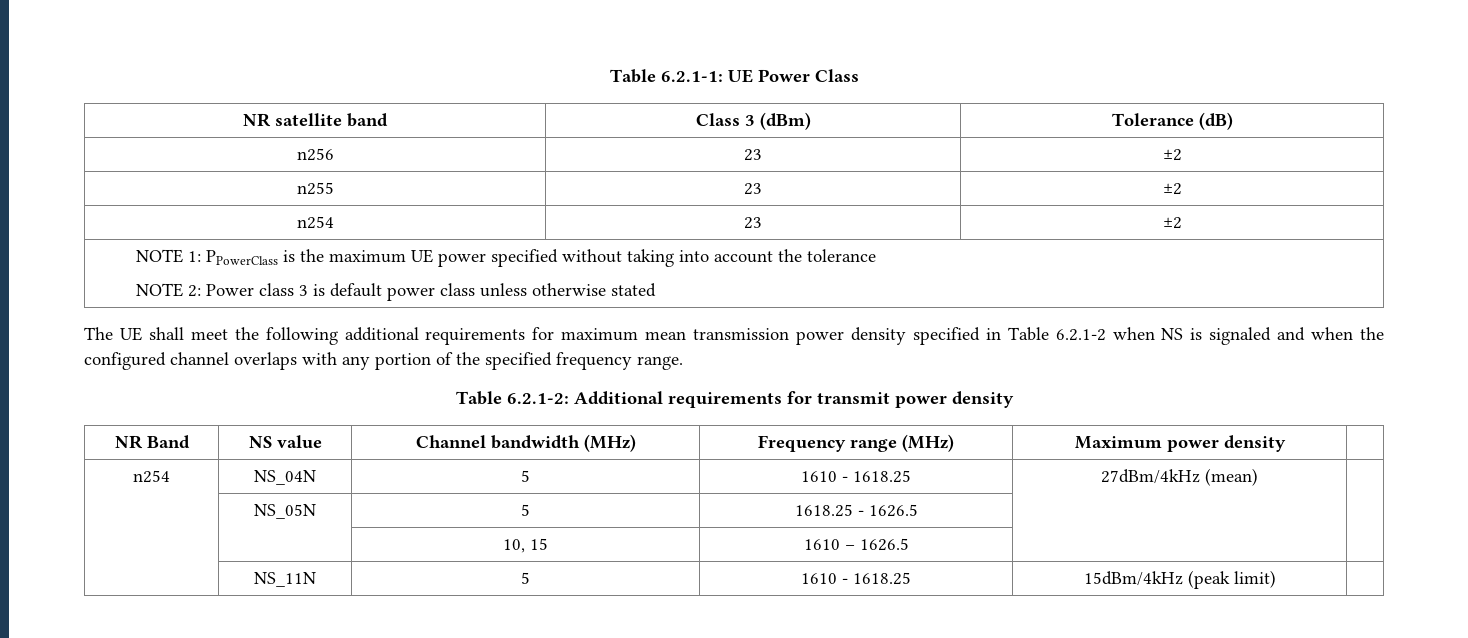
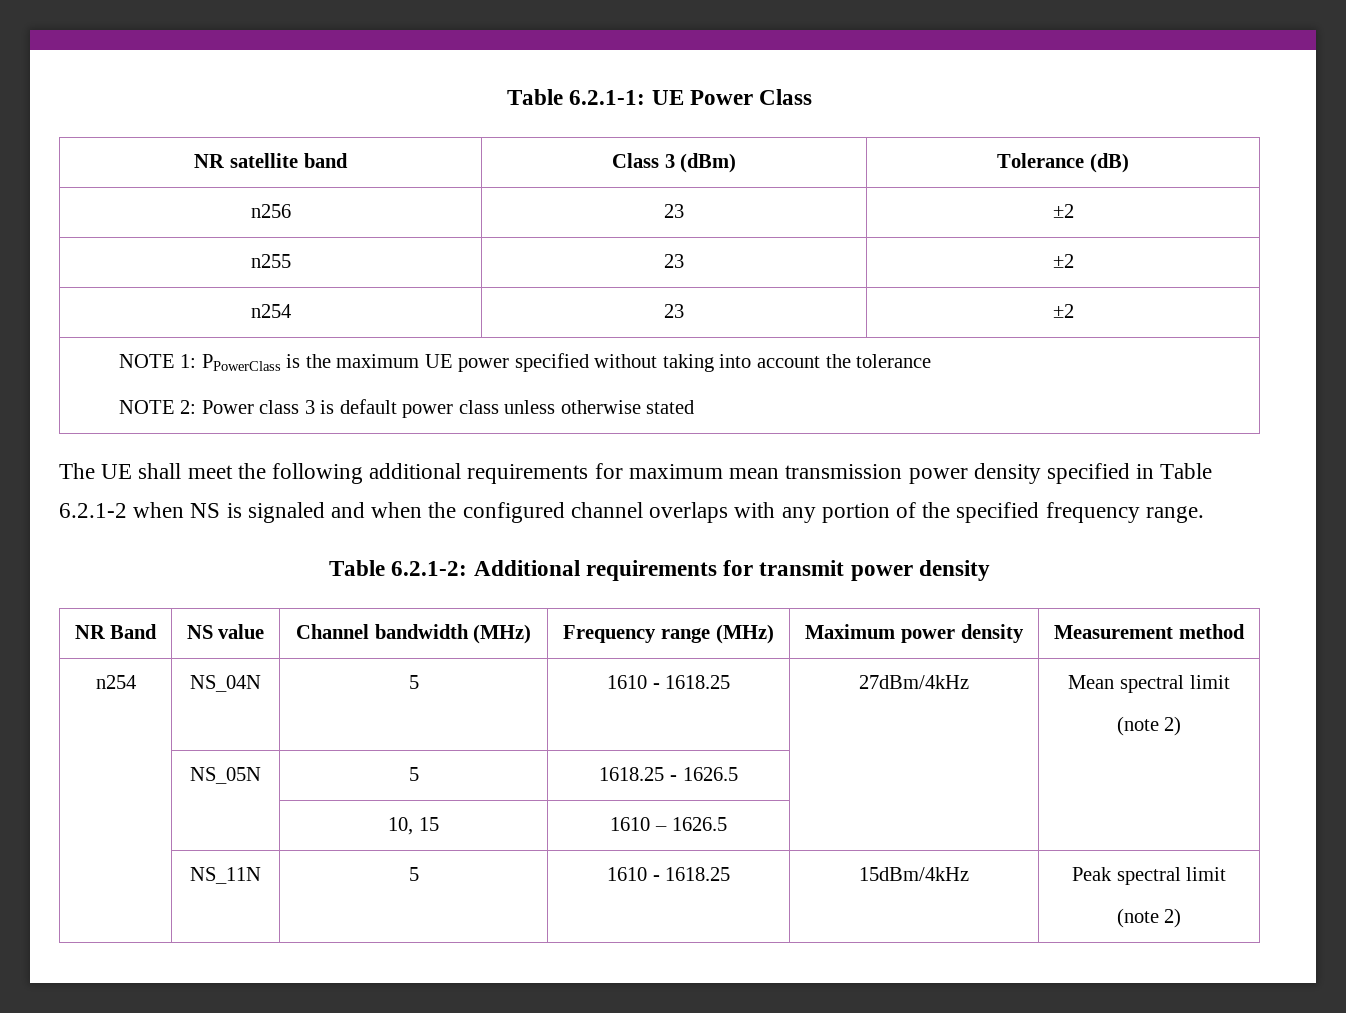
(1286, 443) none -> [1054,624,1245,639] Measurement method
[1205,468,1258,486] (mean) | -> [1068,675,1230,693] [1116,716,1182,736] | Mean spectral limit // (note 2)
[1187,570,1276,589] (peak limit) | -> [1071,867,1227,885] [1116,908,1182,928] | Peak spectral limit // (note 2)

